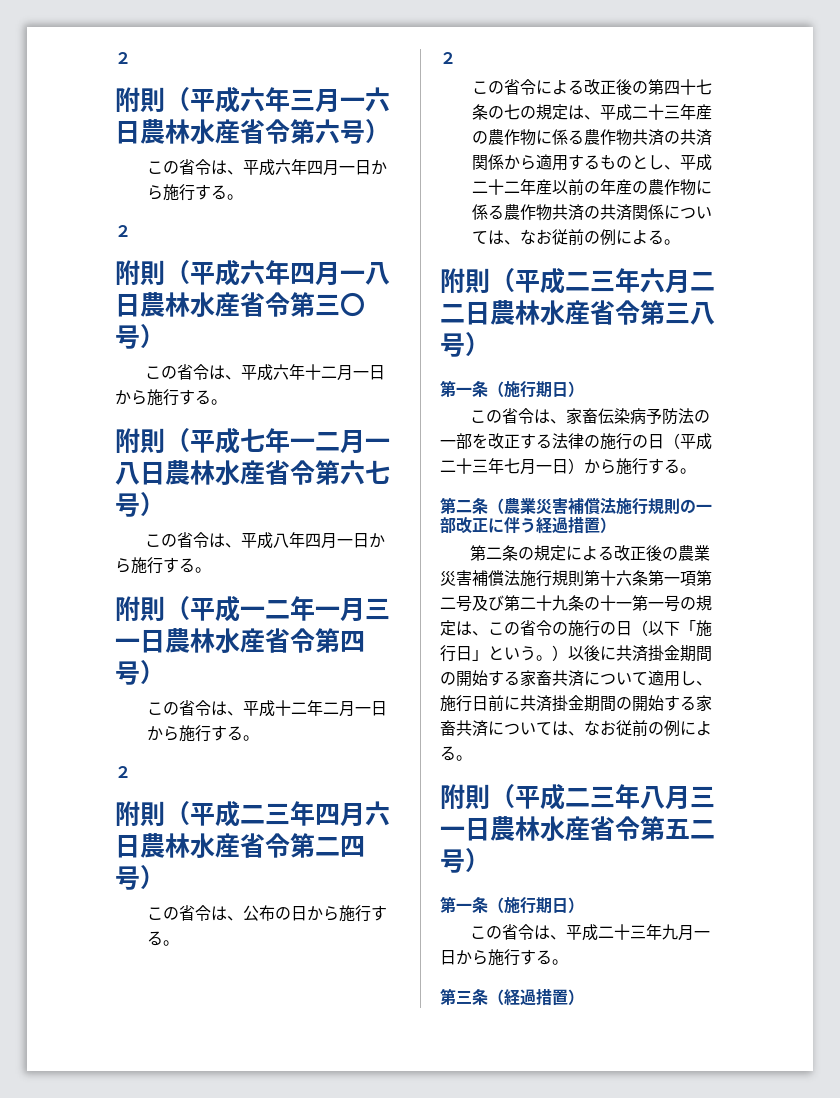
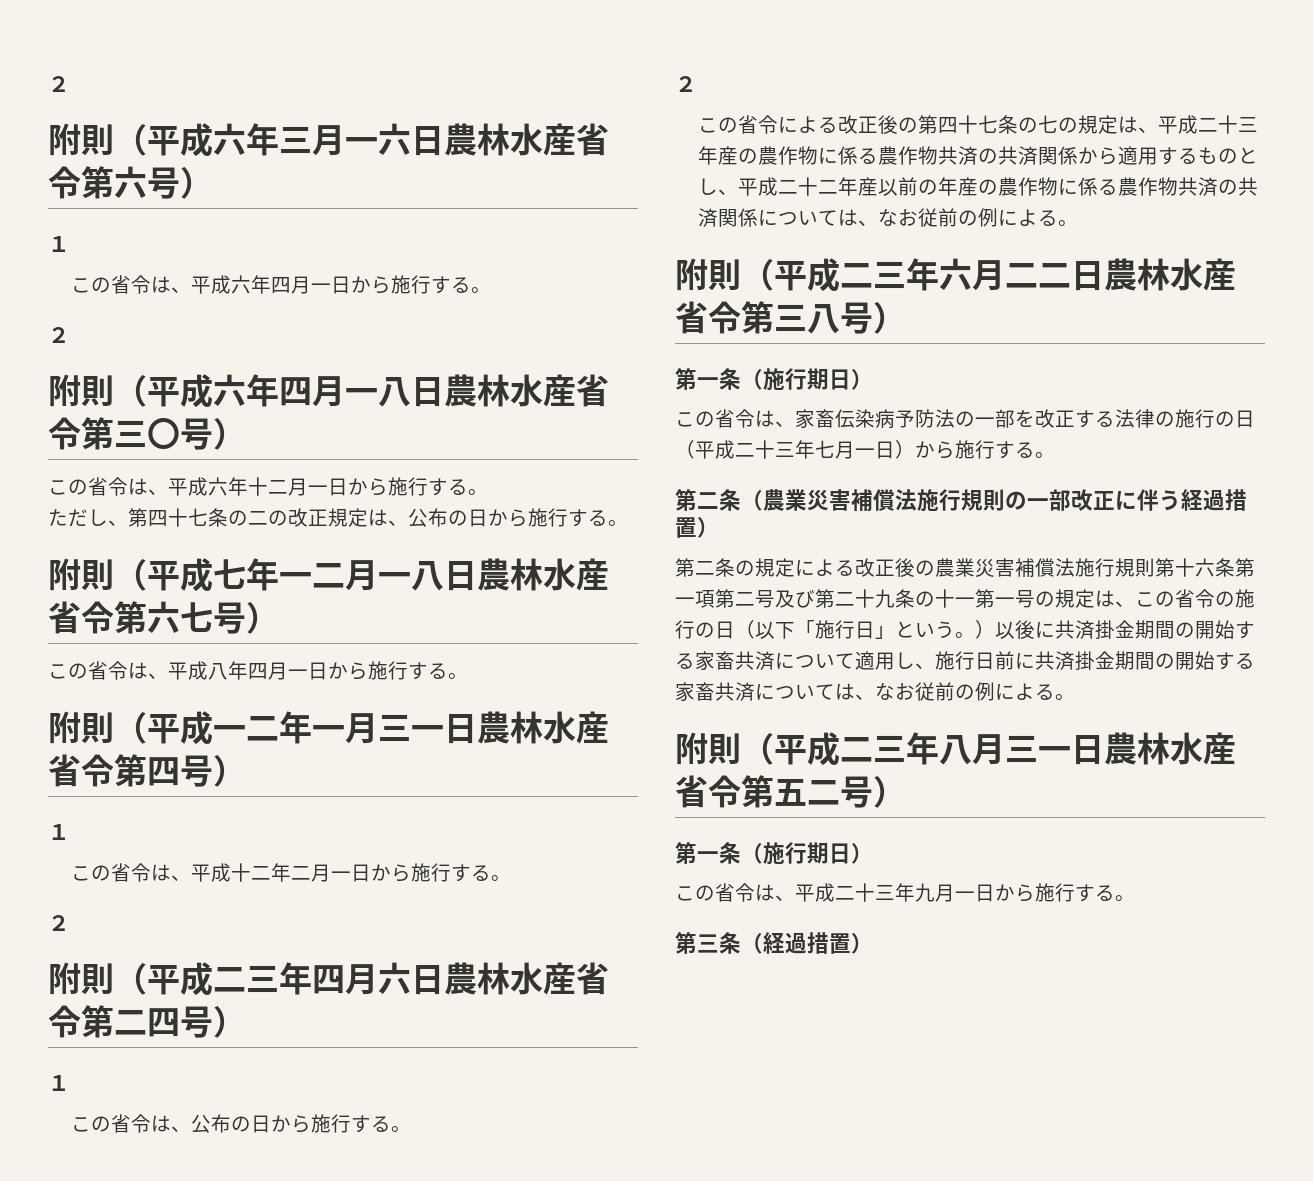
(390, 131) none -> [48,236,70,252] // １
(227, 402) none -> [48,508,628,527] // ただし、第四十七条の二の改正規定は、公布の日から施行する。
(165, 672) none -> [48,824,70,840] // １
(165, 877) none -> [48,1075,70,1091] // １

